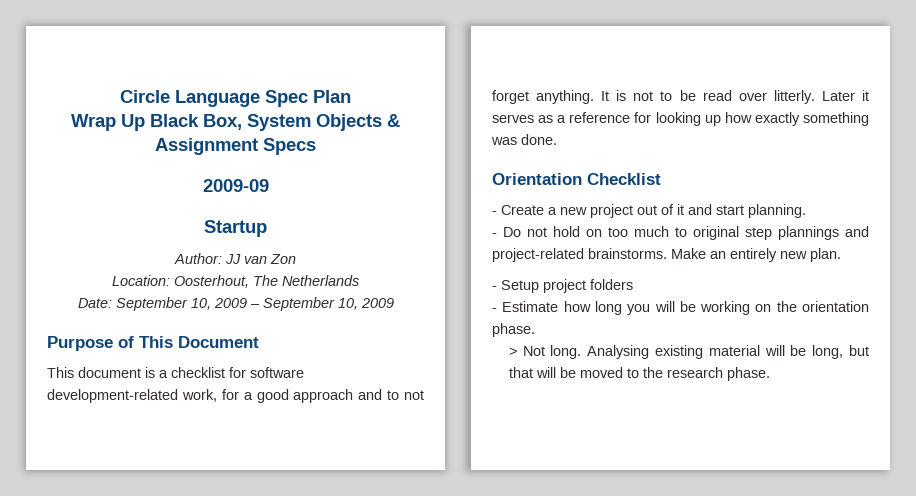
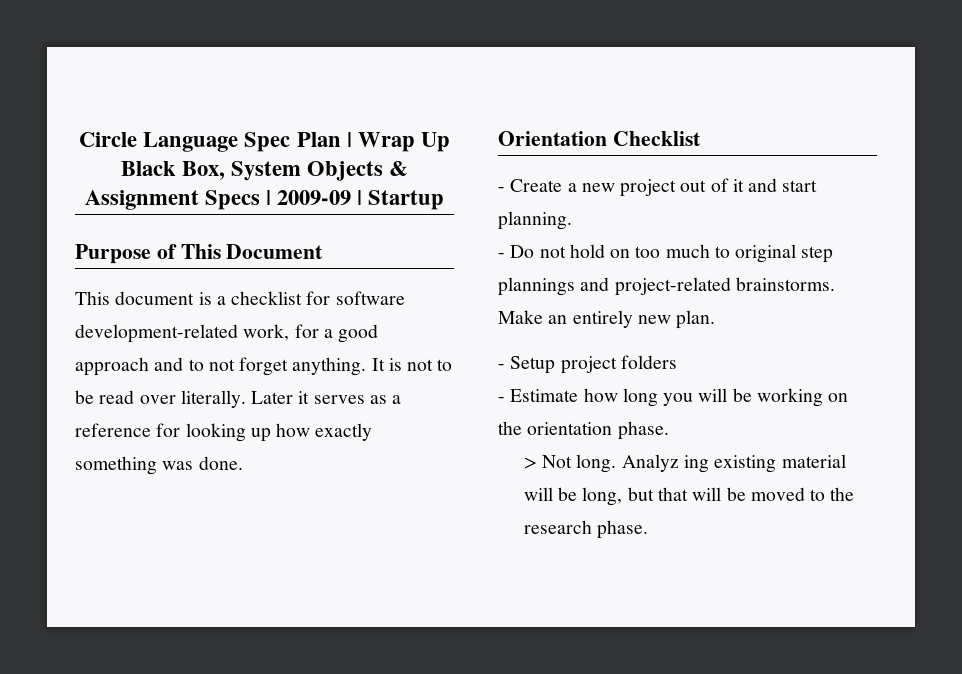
(351, 96) // -> [346,132,352,147] |
(316, 146) // -> [265,190,271,205] |
(269, 185) // -> [357,190,363,205] |
[174,253,296,264] [112,275,359,288] [77,297,394,311] // Author: JJ van Zon // Location: Oosterhout, The Netherlands // Date: September 10, 2009 – September 10, 2009 -> (445, 200) none
[773,90,815,104] litterly. -> [180,390,246,408] literally.
[587,345,650,359] Analysing -> [621,454,710,473] Analyz ing

